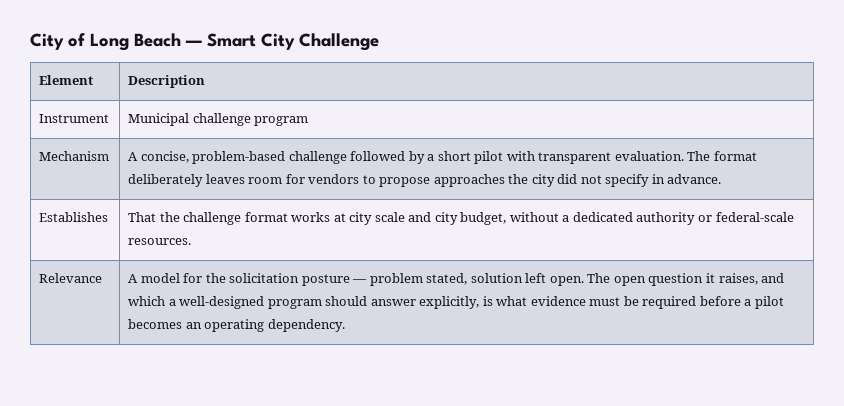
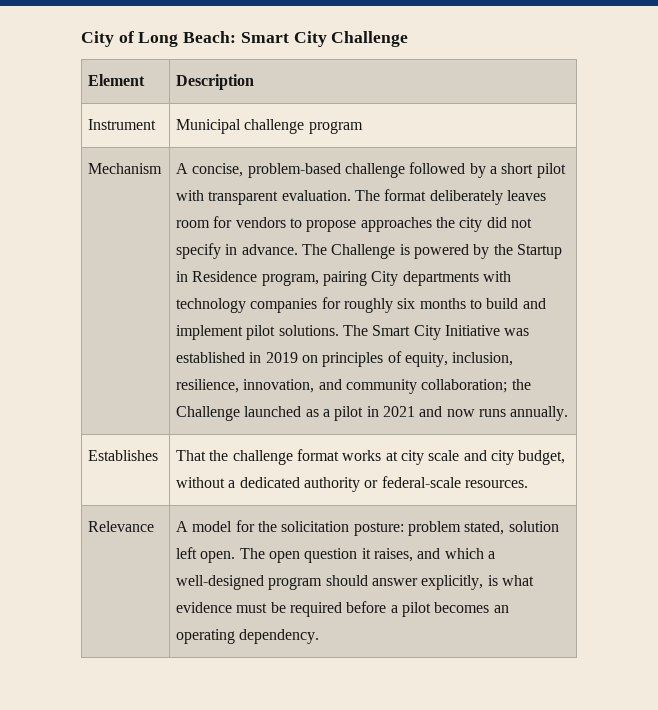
[134,33,202,47] Beach — -> [183,31,237,43] Beach:
(722, 179) none -> [301,244,562,259] [176,271,511,286] [176,297,546,313] [176,325,530,340] [176,351,514,367] [176,379,531,394] [176,406,569,421] The Challenge is powered by the Startup in Residence program, pairing City departments with technology companies for roughly six months to build and implement pilot solutions. The Smart City Initiative was established in 2019 on principles of equity, inclusion, resilience, innovation, and community collaboration; the Challenge launched as a pilot in 2021 and now runs annually.
[301,274,368,286] posture — -> [353,522,404,536] posture:

